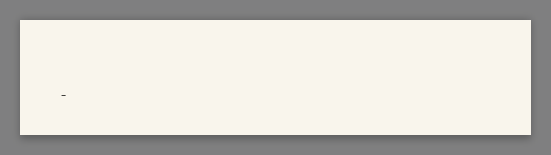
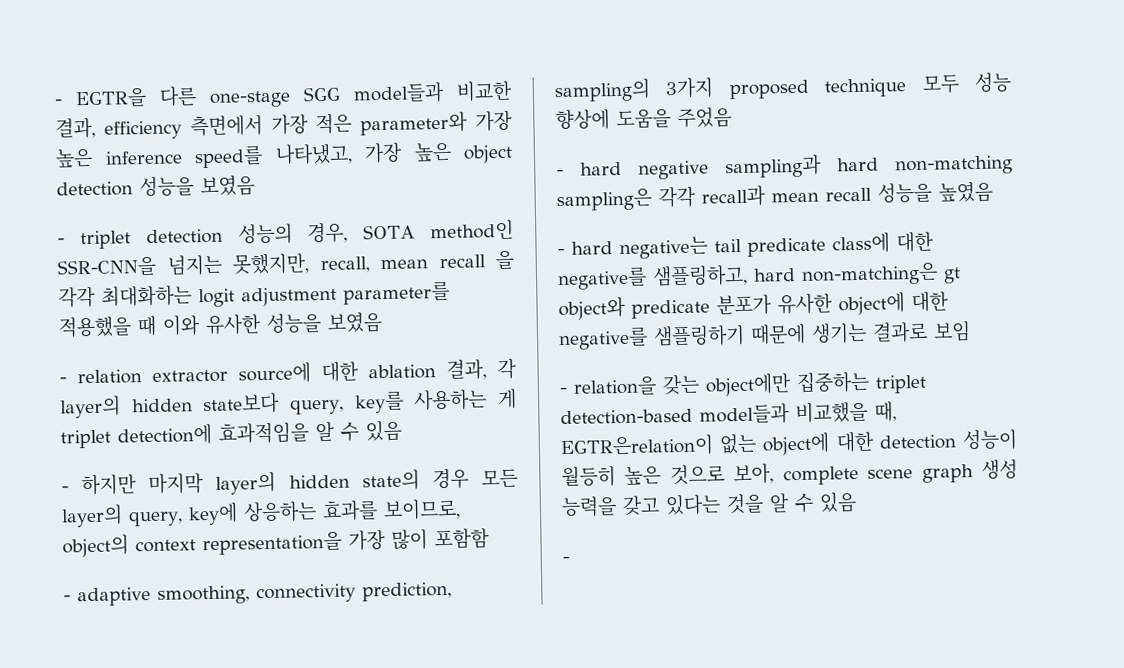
[61,95,66,99] - -> [54,80,513,108] [55,110,513,140] [55,142,513,169] [56,175,255,197] [57,219,514,250] [57,250,514,277] [58,280,450,308] [58,312,382,338] [59,358,517,385] [59,388,517,419] [60,420,402,449] [61,468,519,496] [61,498,461,528] [62,528,490,558] [63,581,452,607] [554,72,1011,103] [555,107,732,131] [556,154,1013,180] [556,181,993,212] [557,231,934,260] [557,262,961,291] [558,291,949,321] [558,320,971,351] [559,371,927,397] [560,401,897,426] [560,429,1018,458] [561,459,1018,488] [561,492,857,518] [562,556,570,564] - EGTR을 다른 one-stage SGG model들과 비교한 결과, efficiency 측면에서 가장 적은 parameter와 가장 높은 inference speed를 나타냈고, 가장 높은 object detection 성능을 보였음 // - triplet detection 성능의 경우, SOTA method인 SSR-CNN을 넘지는 못했지만, recall, mean recall 을 각각 최대화하는 logit adjustment parameter를 적용했을 때 이와 유사한 성능을 보였음 // - relation extractor source에 대한 ablation 결과, 각 layer의 hidden state보다 query, key를 사용하는 게 triplet detection에 효과적임을 알 수 있음 // - 하지만 마지막 layer의 hidden state의 경우 모든 layer의 query, key에 상응하는 효과를 보이므로, object의 context representation을 가장 많이 포함함 // - adaptive smoothing, connectivity prediction, sampling의 3가지 proposed technique 모두 성능 향상에 도움을 주었음 // - hard negative sampling과 hard non-matching sampling은 각각 recall과 mean recall 성능을 높였음 // - hard negative는 tail predicate class에 대한 negative를 샘플링하고, hard non-matching은 gt object와 predicate 분포가 유사한 object에 대한 negative를 샘플링하기 때문에 생기는 결과로 보임 // - relation을 갖는 object에만 집중하는 triplet detection-based model들과 비교했을 때, EGTR은relation이 없는 object에 대한 detection 성능이 월등히 높은 것으로 보아, complete scene graph 생성 능력을 갖고 있다는 것을 알 수 있음 // -

